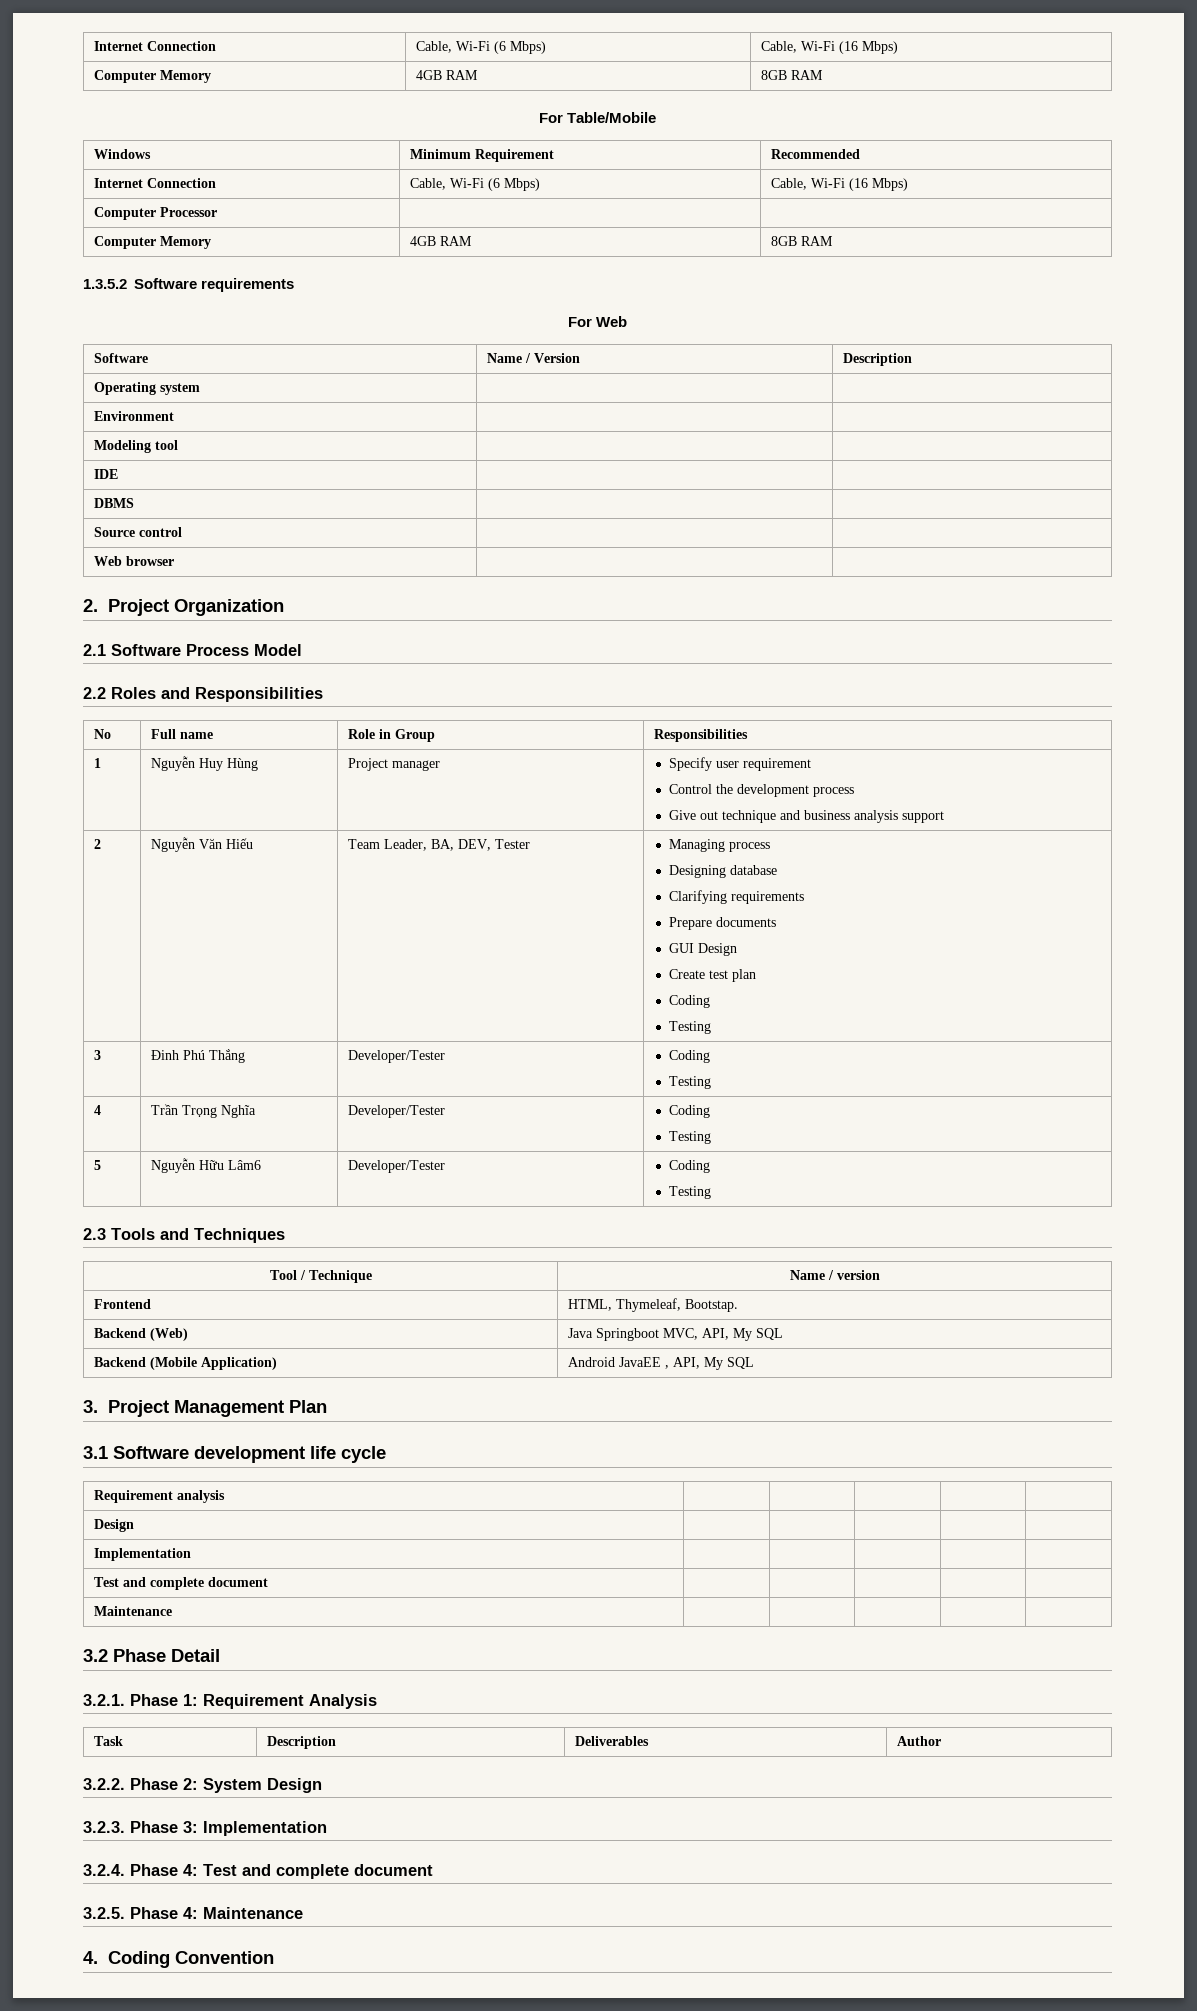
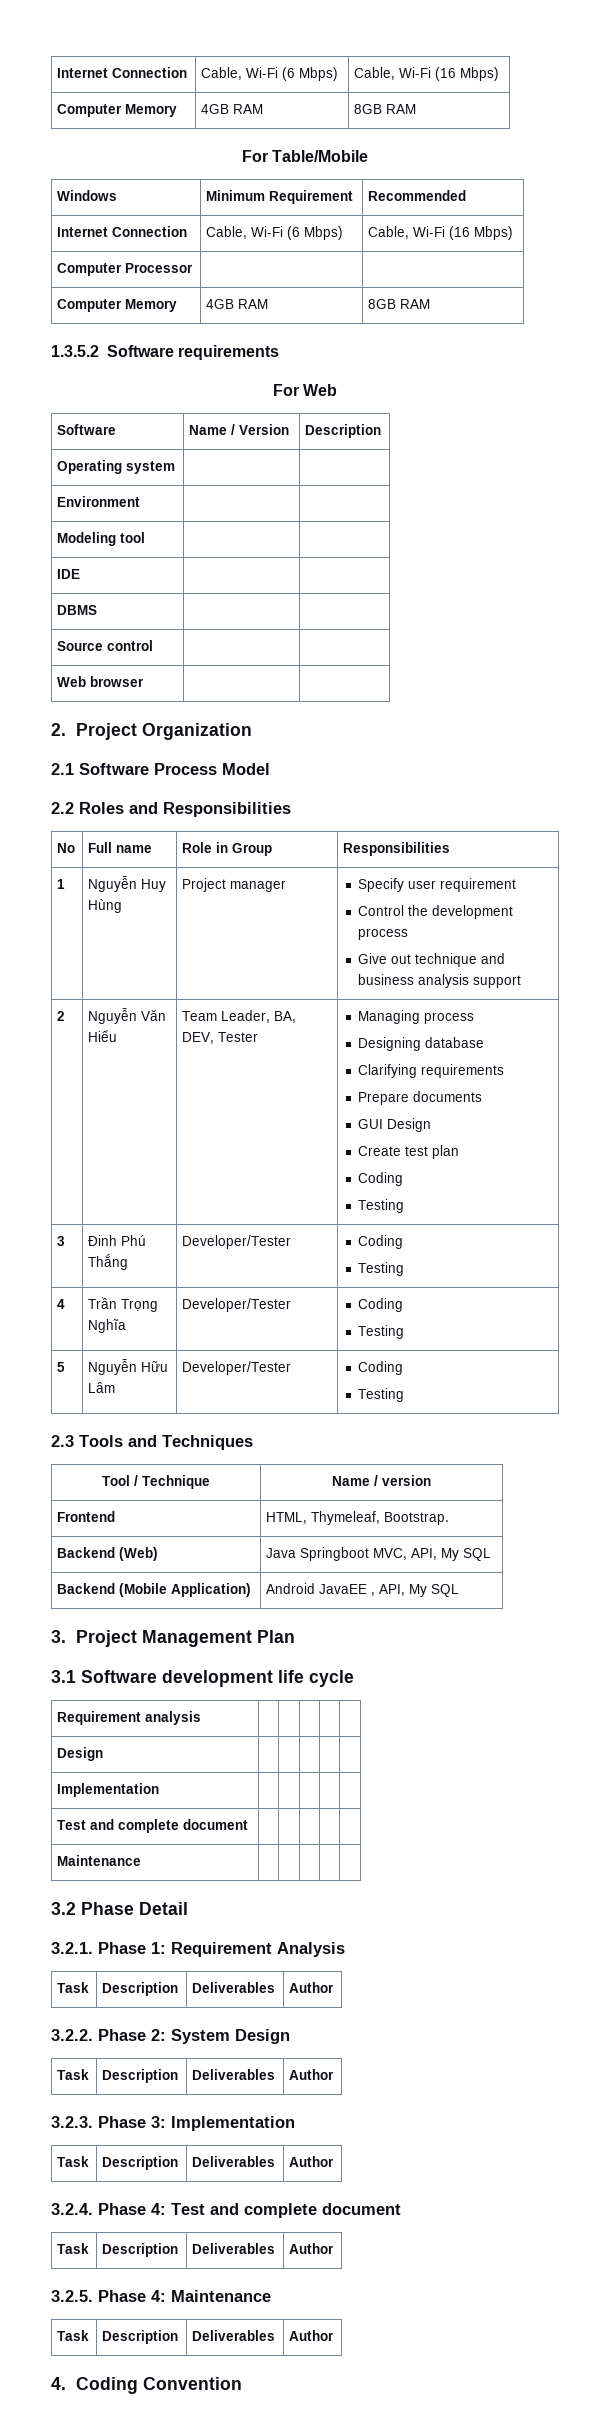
[227,1160,261,1170] Lâm6 -> [88,1382,116,1393] Lâm
[684,1299,738,1312] Bootstap. -> [384,1512,450,1525] Bootstrap.
(322, 1785) none -> [57,2069,90,2080] [102,2069,179,2083] [192,2069,276,2080] [289,2069,335,2080] // Task | Description | Deliverables | Author
(327, 1828) none -> [57,2156,90,2167] [102,2156,179,2170] [192,2156,276,2167] [289,2156,335,2167] // Task | Description | Deliverables | Author
(433, 1870) none -> [57,2243,90,2254] [102,2243,179,2257] [192,2243,276,2254] [289,2243,335,2254] // Task | Description | Deliverables | Author
(303, 1913) none -> [57,2330,90,2341] [102,2330,179,2344] [192,2330,276,2341] [289,2330,335,2341] // Task | Description | Deliverables | Author

